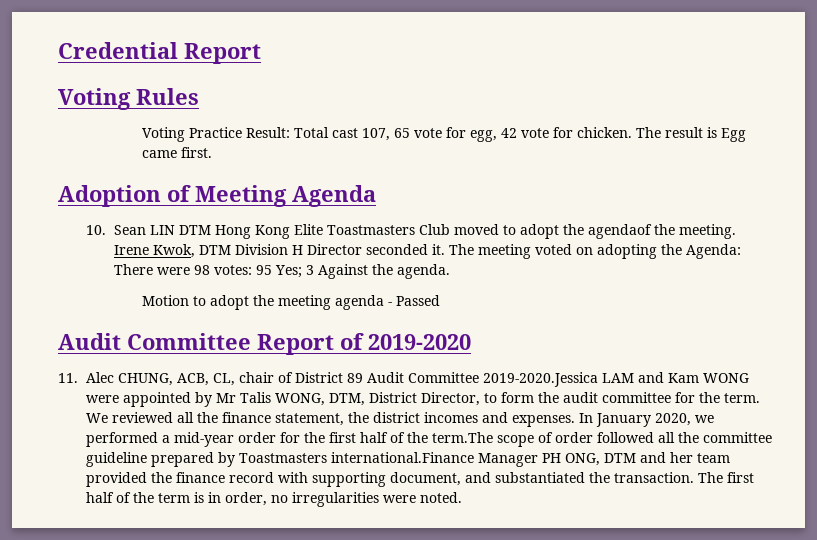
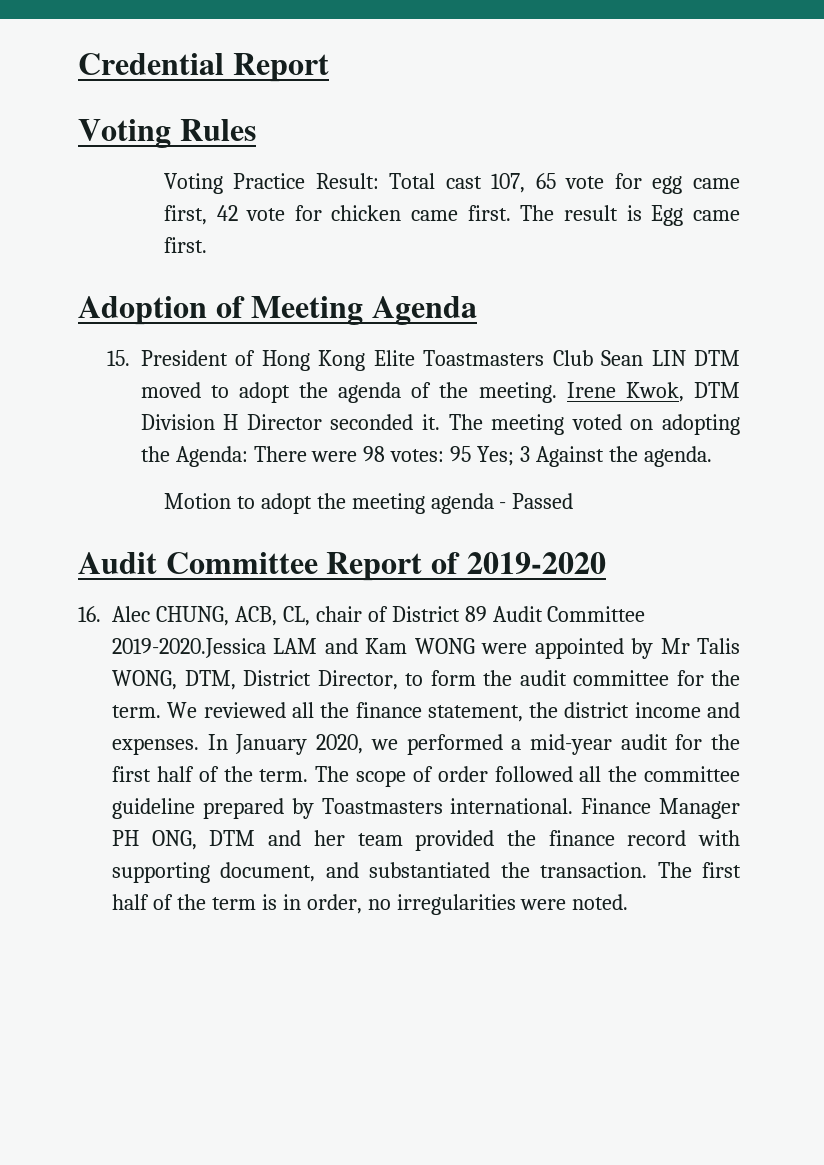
[469,127,632,142] egg, 42 vote for chicken. -> [652,176,740,194] [163,205,511,225] egg came first, 42 vote for chicken came first.
[85,225,211,235] 10. Sean LIN DTM -> [106,350,256,366] 15. President of
(450, 229) none -> [601,350,740,366] Sean LIN DTM
[587,224,652,239] agendaof -> [338,382,432,403] agenda of
[58,373,78,383] 11. -> [78,606,101,622] 16.
[423,412,478,423] incomes -> [634,702,701,718] income
[237,432,276,443] order -> [620,734,668,750] audit
[431,432,493,443] term.The -> [259,766,350,782] term. The
[330,452,474,463] international.Finance -> [450,798,652,814] international. Finance

